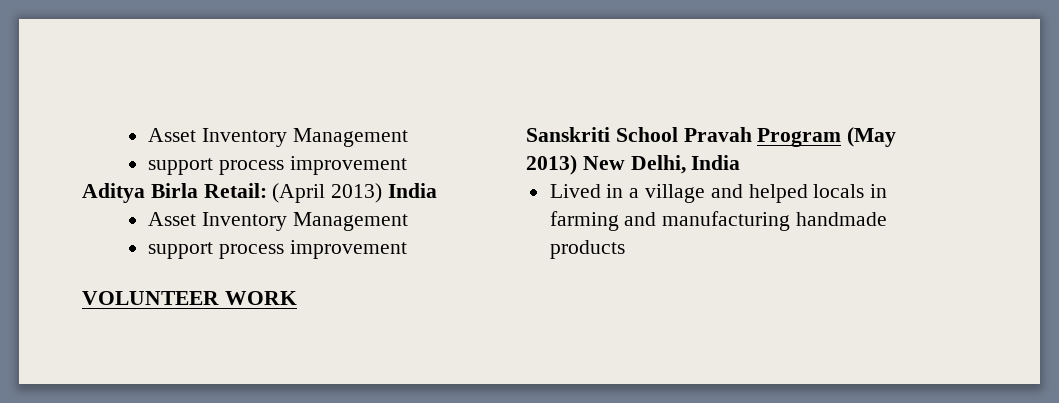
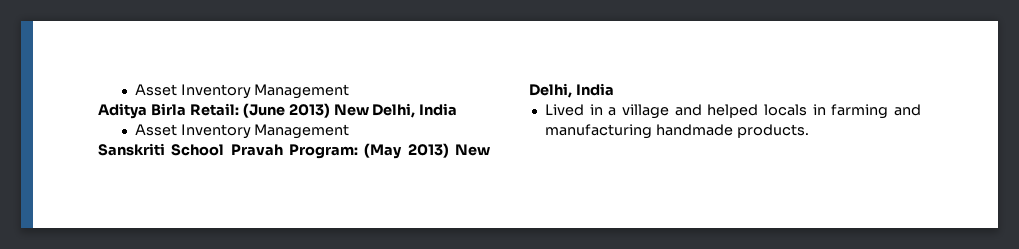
[148,128,408,147] [148,156,407,175] Asset Inventory Management // support process improvement -> [134,84,350,99] Asset Inventory Management
[272,183,383,203] (April 2013) -> [242,103,416,118] (June 2013) New Delhi,
[148,240,407,259] [82,291,297,305] // support process improvement // VOLUNTEER WORK -> (350, 131) none
[757,128,842,147] Program -> [289,144,358,159] Program:
[549,240,625,259] products -> [736,124,809,138] products.

